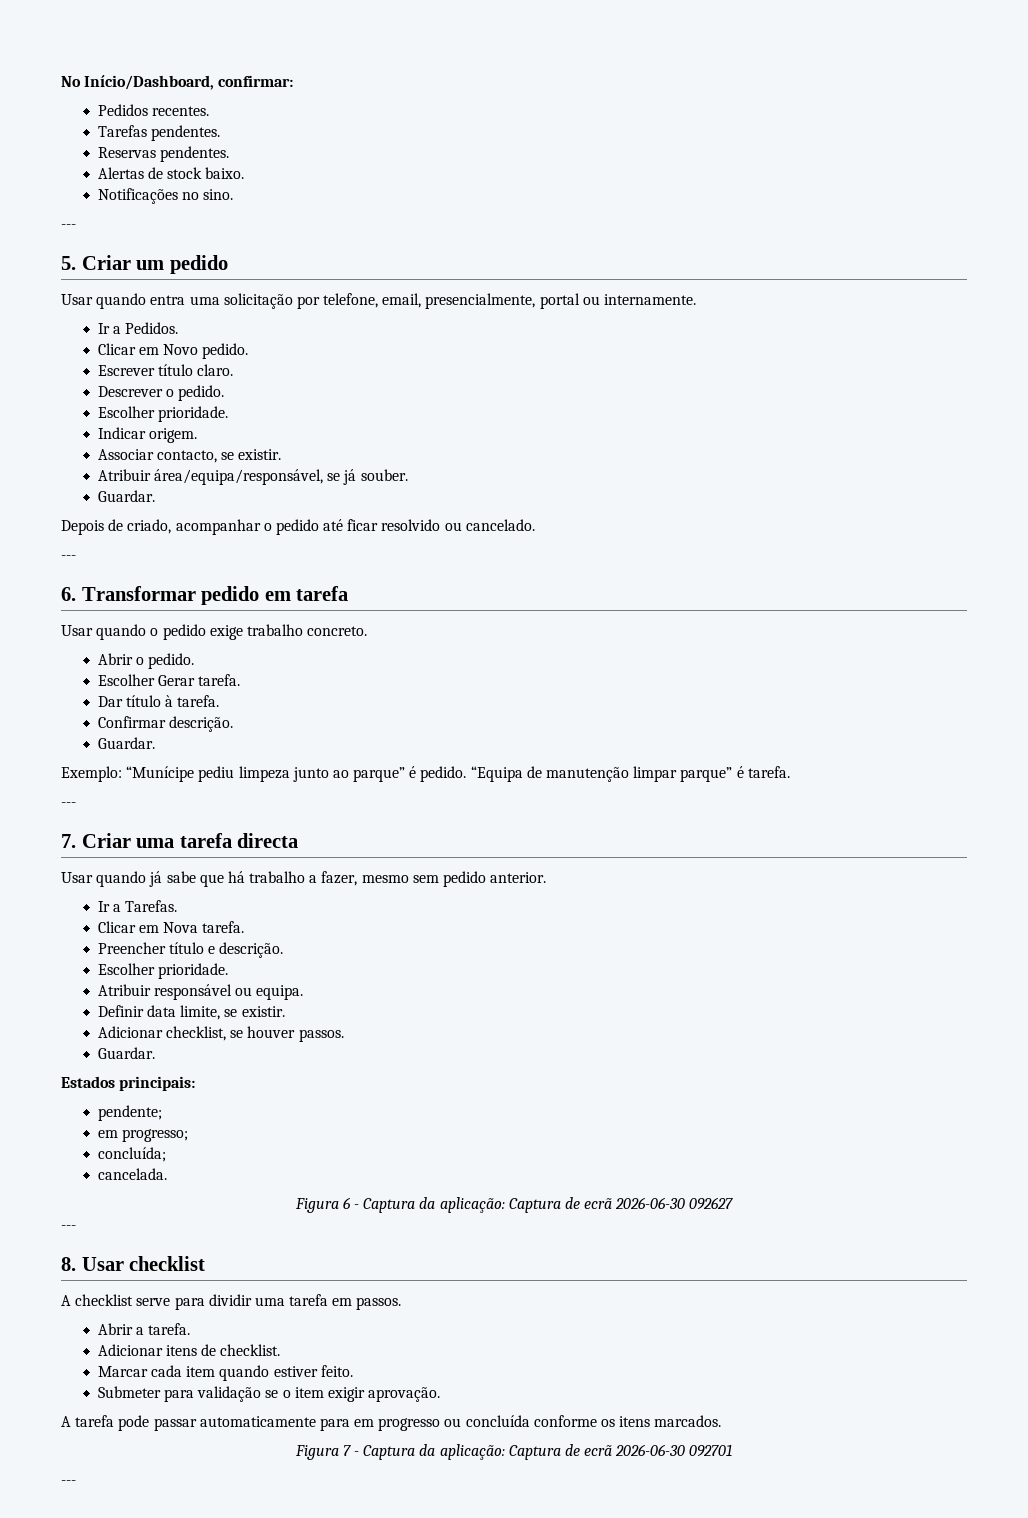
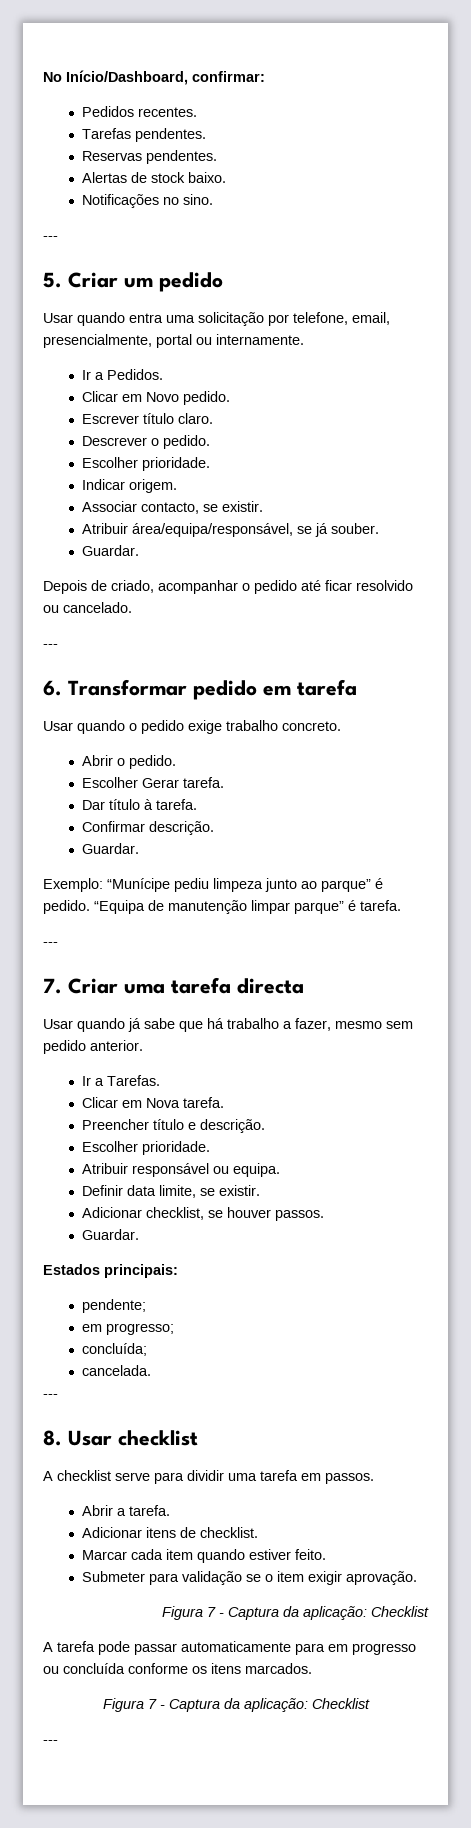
[294,1197,734,1213] // Figura 6 - Captura da aplicação: Captura de ecrã 2026-06-30 092627 -> (151, 1370) none
(441, 1394) none -> [162,1606,429,1620] // Figura 7 - Captura da aplicação: Checklist
[508,1444,733,1460] Captura de ecrã 2026-06-30 092701 -> [311,1698,370,1709] Checklist

